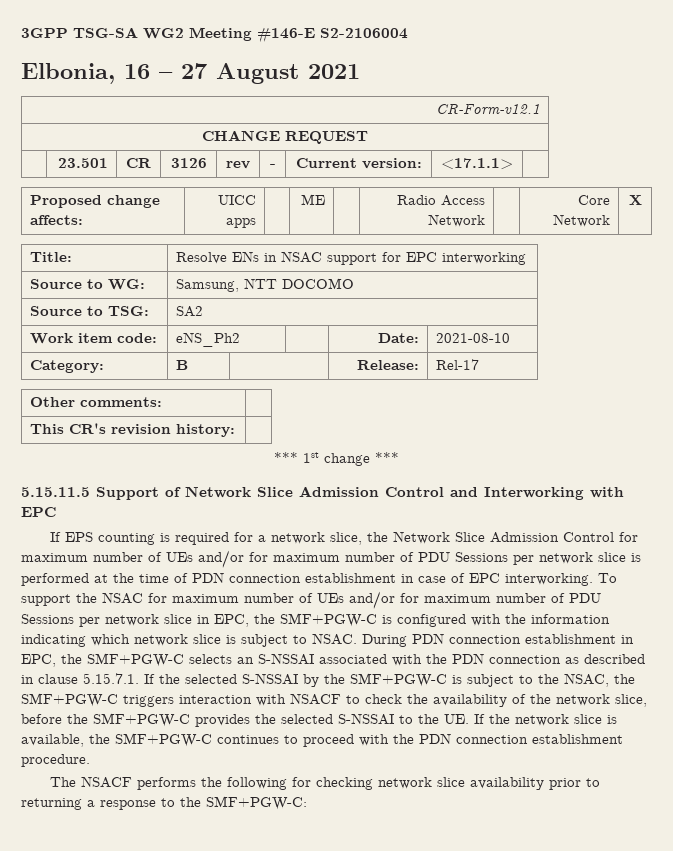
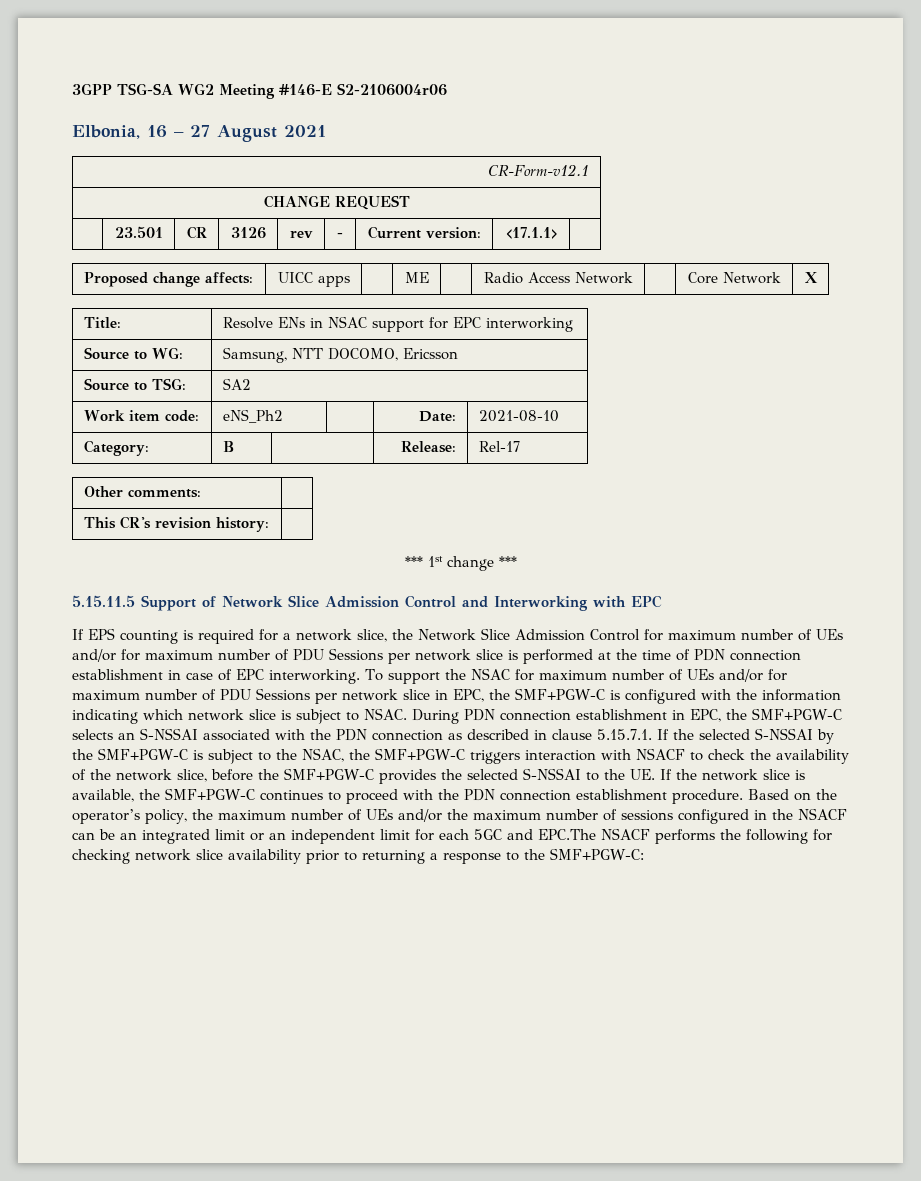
[320,28,408,39] S2-2106004 -> [337,83,447,96] S2-2106004r06
[282,278,355,289] DOCOMO -> [327,348,458,361] DOCOMO, Ericsson
[49,777,76,787] // The -> [748,789,837,801] [72,808,847,824] [72,829,596,844] Based on the operator’s policy, the maximum number of UEs and/or the maximum number of sessions configured in the NSACF can be an integrated limit or an independent limit for each 5GC and EPC.The

